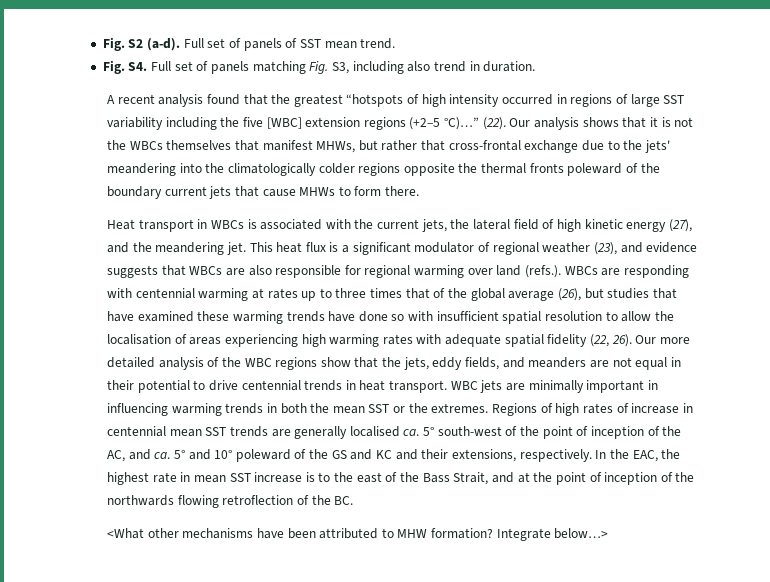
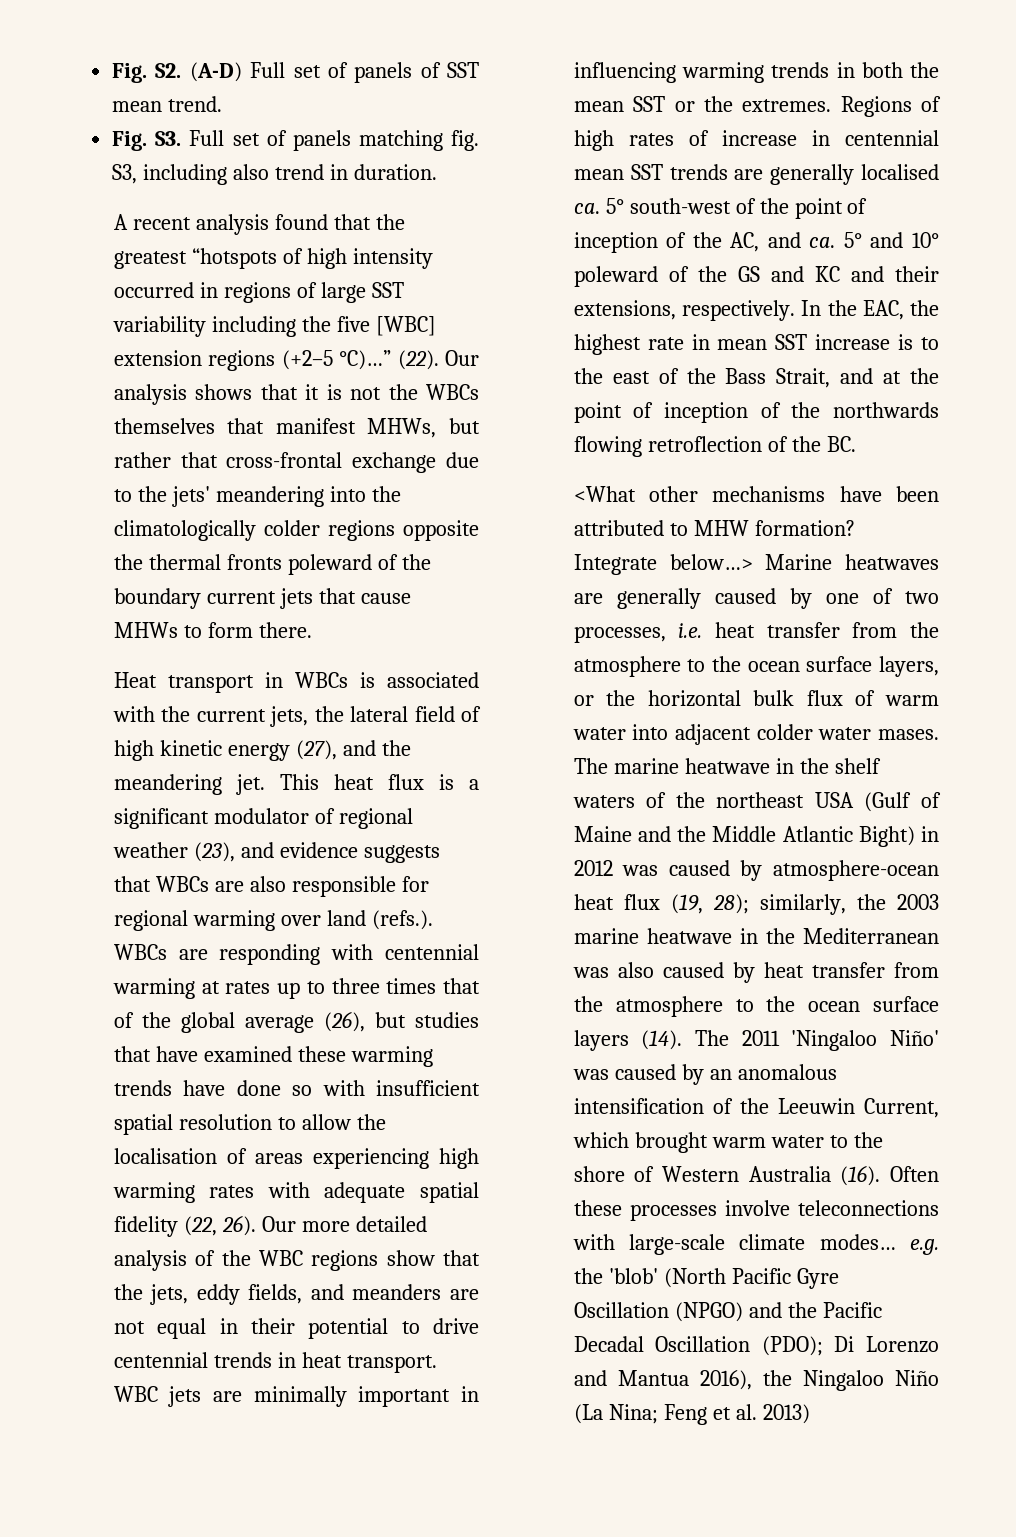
[102,37,181,51] Fig. S2 (a-d). -> [112,62,242,83] Fig. S2. (A-D)
[128,62,148,71] S4. -> [155,131,182,146] S3.
[309,61,329,74] Fig. -> [451,130,479,151] fig.
(609, 533) none -> [765,554,939,570] [573,588,939,609] [573,622,939,643] [573,656,939,677] [573,690,939,707] [572,724,939,745] [573,758,881,774] [572,792,941,812] [573,826,939,847] [573,860,939,881] [573,894,939,915] [573,928,939,944] [572,962,939,983] [573,996,939,1017] [573,1030,939,1051] [572,1064,837,1085] [573,1098,939,1118] [572,1132,883,1153] [573,1165,939,1186] [573,1200,939,1221] [572,1234,939,1255] [573,1268,839,1289] [573,1302,882,1322] [573,1336,939,1356] [573,1370,939,1391] [573,1404,810,1425] Marine heatwaves are generally caused by one of two processes, i.e. heat transfer from the atmosphere to the ocean surface layers, or the horizontal bulk flux of warm water into adjacent colder water mases. The marine heatwave in the shelf waters of the northeast USA (Gulf of Maine and the Middle Atlantic Bight) in 2012 was caused by atmosphere-ocean heat flux (19, 28); similarly, the 2003 marine heatwave in the Mediterranean was also caused by heat transfer from the atmosphere to the ocean surface layers (14). The 2011 'Ningaloo Niño' was caused by an anomalous intensification of the Leeuwin Current, which brought warm water to the shore of Western Australia (16). Often these processes involve teleconnections with large-scale climate modes… e.g. the 'blob' (North Pacific Gyre Oscillation (NPGO) and the Pacific Decadal Oscillation (PDO); Di Lorenzo and Mantua 2016), the Ningaloo Niño (La Nina; Feng et al. 2013)

